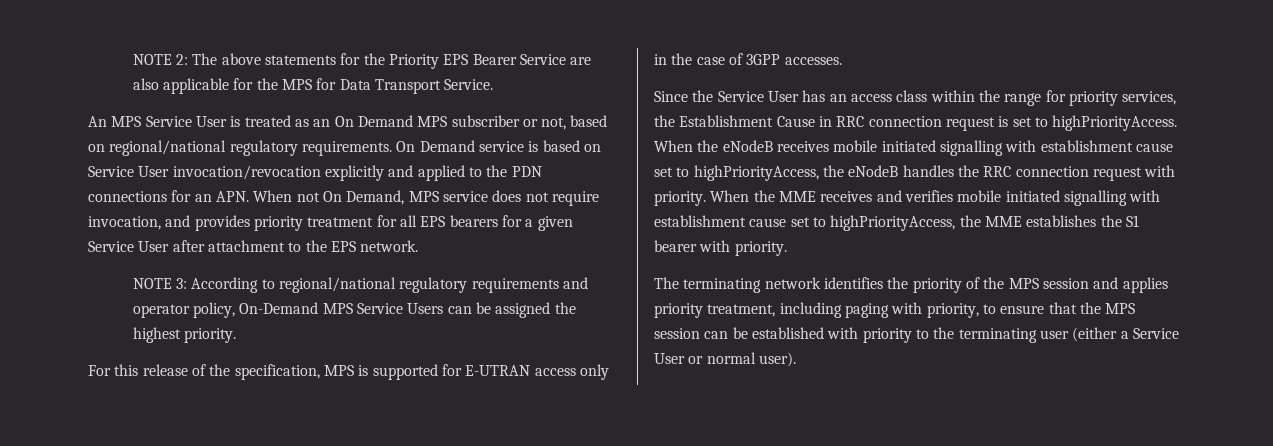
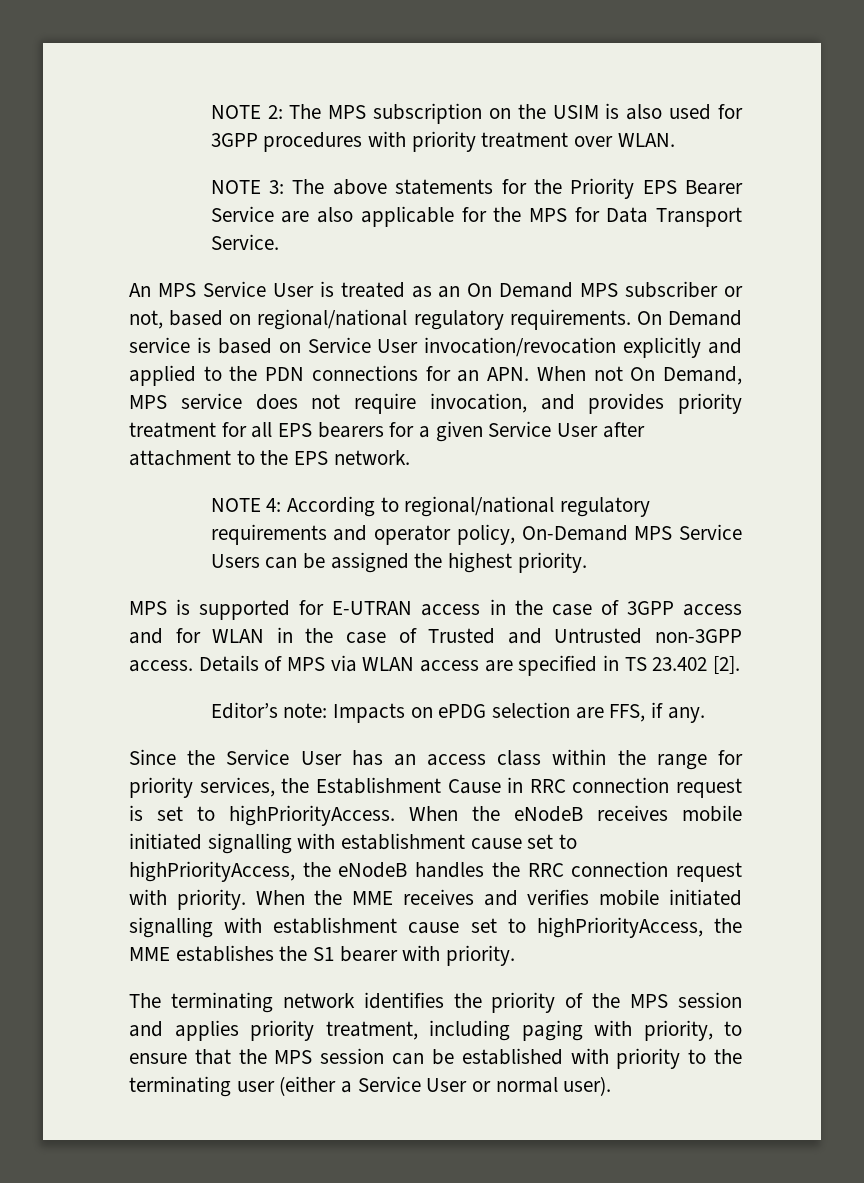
(218, 59) none -> [328,103,743,124] [210,131,675,152] [210,179,325,194] MPS subscription on the USIM is also used for 3GPP procedures with priority treatment over WLAN. // NOTE 3: The
[176,278,188,289] 3: -> [266,498,282,512] 4:
[88,364,320,380] For this release of the specification, -> (587, 562) none
[579,364,609,380] only -> (481, 610) none
[784,57,842,65] accesses. -> [682,604,742,616] [129,627,743,644] [129,655,741,676] [210,702,705,723] access and for WLAN in the case of Trusted and Untrusted non-3GPP access. Details of MPS via WLAN access are specified in TS 23.402 [2]. // Editor’s note: Impacts on ePDG selection are FFS, if any.

